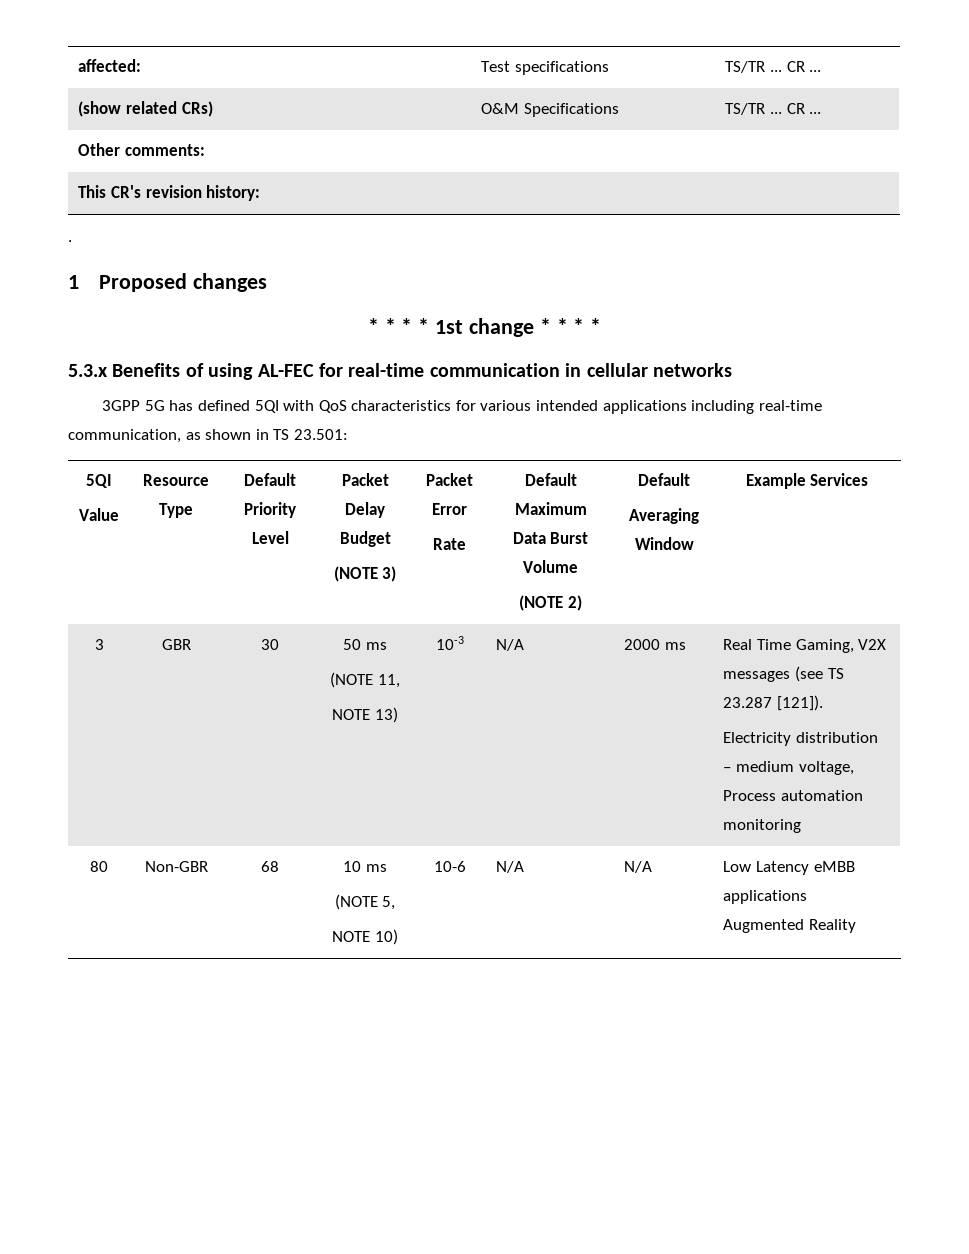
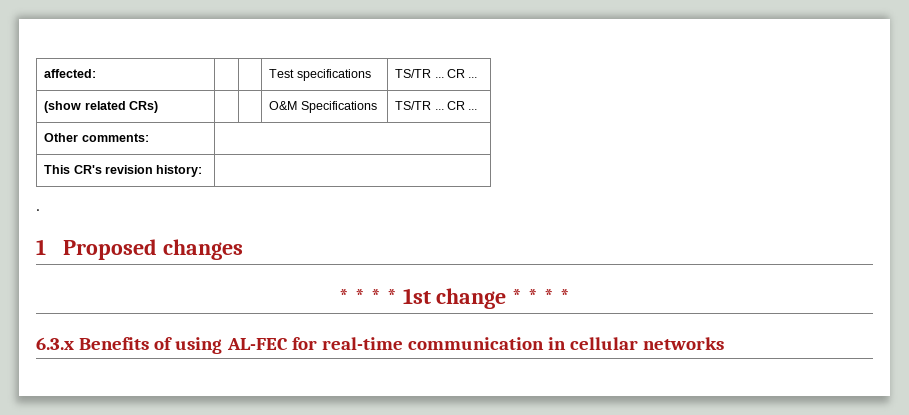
[68,364,108,377] 5.3.x -> [36,337,74,350] 6.3.x
[102,400,822,414] [68,429,348,443] [86,474,112,488] [79,508,119,521] [143,474,209,486] [159,503,193,518] [244,473,296,486] [244,502,296,518] [251,531,289,544] [341,473,389,486] [345,502,385,518] [339,531,391,547] [333,566,397,582] [426,473,473,486] [432,503,467,515] [433,538,466,550] [524,473,577,486] [514,502,587,515] [512,532,589,544] [523,560,578,573] [519,595,582,611] [638,473,690,486] [629,508,699,524] [634,537,694,550] [745,473,869,489] [94,639,104,650] [161,639,191,650] [261,639,279,650] [343,639,387,650] [330,672,400,688] [332,707,398,723] [435,636,464,650] [496,639,525,651] [624,639,687,650] [723,639,887,653] [723,666,844,682] [723,695,824,711] [723,732,879,746] [723,761,854,775] [723,790,864,801] [723,819,802,833] [90,861,108,872] [144,861,208,872] [261,861,279,872] [343,861,387,872] [334,894,396,910] [332,929,398,945] [433,861,466,872] [496,861,525,873] [624,861,653,873] [723,861,855,875] [723,890,808,904] [723,919,857,933] // 3GPP 5G has defined 5QI with QoS characteristics for various intended applications including real-time communication, as shown in TS 23.501: // 5QI // Value | Resource Type | Default Priority Level | Packet Delay Budget // (NOTE 3) | Packet Error // Rate | Default Maximum Data Burst Volume // (NOTE 2) | Default // Averaging Window | Example Services // 3 | GBR | 30 | 50 ms // (NOTE 11, // NOTE 13) | 10-3 | N/A | 2000 ms | Real Time Gaming, V2X messages (see TS 23.287 [121]). // Electricity distribution – medium voltage, Process automation monitoring // 80 | Non-GBR | 68 | 10 ms // (NOTE 5, // NOTE 10) | 10-6 | N/A | N/A | Low Latency eMBB applications Augmented Reality -> (725, 343) none

